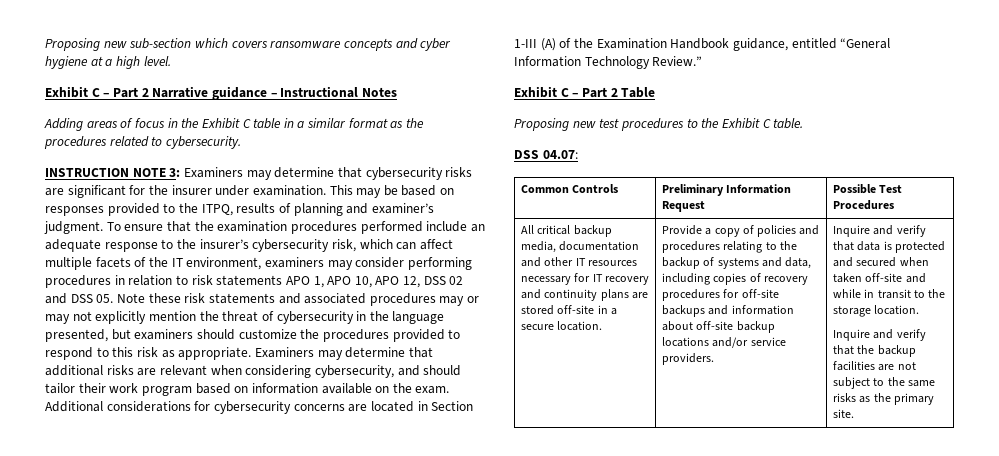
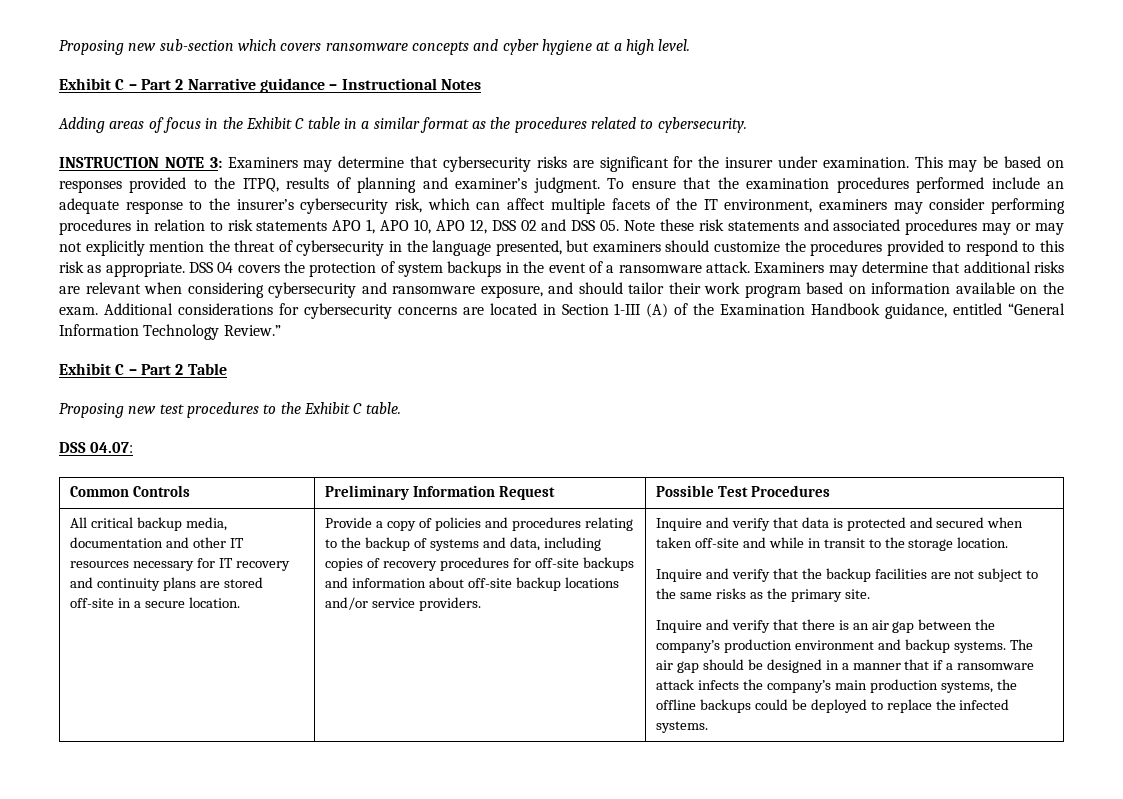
(252, 353) none -> [189,261,750,277] DSS 04 covers the protection of system backups in the event of a ransomware attack.
[314,365,394,378] cybersecurity, -> [268,282,543,298] cybersecurity and ransomware exposure,
(855, 413) none -> [656,619,996,633] [656,639,1033,653] [656,659,1035,673] [656,679,1017,693] [656,699,1010,713] [656,721,709,733] // Inquire and verify that there is an air gap between the company’s production environment and backup systems. The air gap should be designed in a manner that if a ransomware attack infects the company’s main production systems, the offline backups could be deployed to replace the infected systems.

